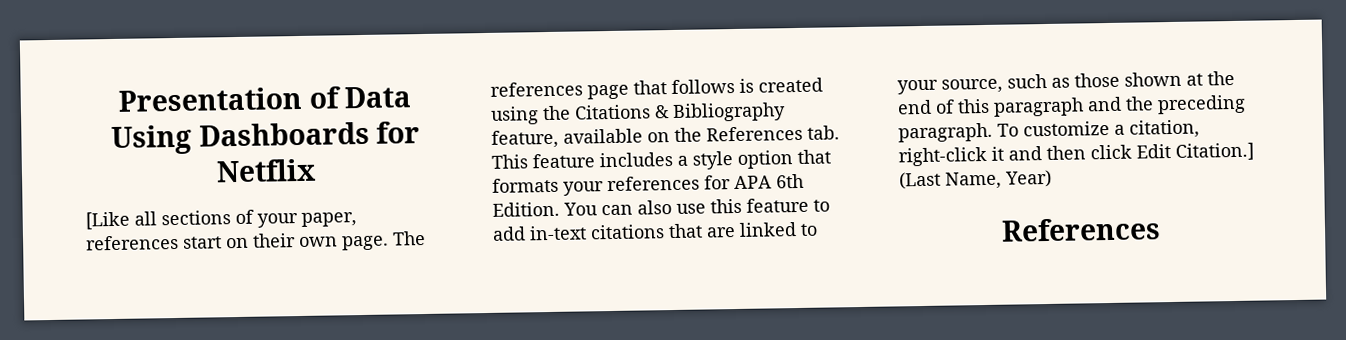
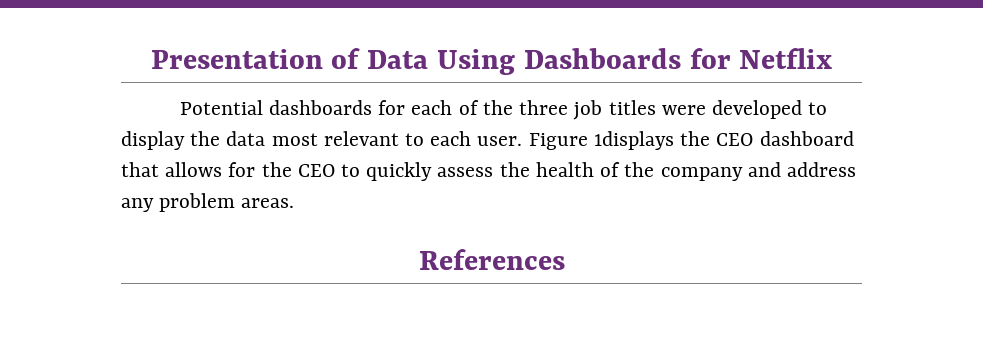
[85,209,357,230] [85,230,426,251] [490,77,823,100] [490,102,786,125] [491,125,840,149] [491,149,831,170] [492,173,804,196] [492,197,830,217] [492,222,818,241] [897,70,1235,95] [897,94,1246,117] [898,119,1200,143] [898,142,1254,167] [899,169,1052,190] [Like all sections of your paper, references start on their own page. The references page that follows is created using the Citations & Bibliography feature, available on the References tab. This feature includes a style option that formats your references for APA 6th Edition. You can also use this feature to add in-text citations that are linked to your source, such as those shown at the end of this paragraph and the preceding paragraph. To customize a citation, right-click it and then click Edit Citation.] (Last Name, Year) -> [179,100,828,120] [121,131,854,150] [121,162,856,181] [121,193,295,212] Potential dashboards for each of the three job titles were developed to display the data most relevant to each user. Figure 1displays the CEO dashboard that allows for the CEO to quickly assess the health of the company and address any problem areas.

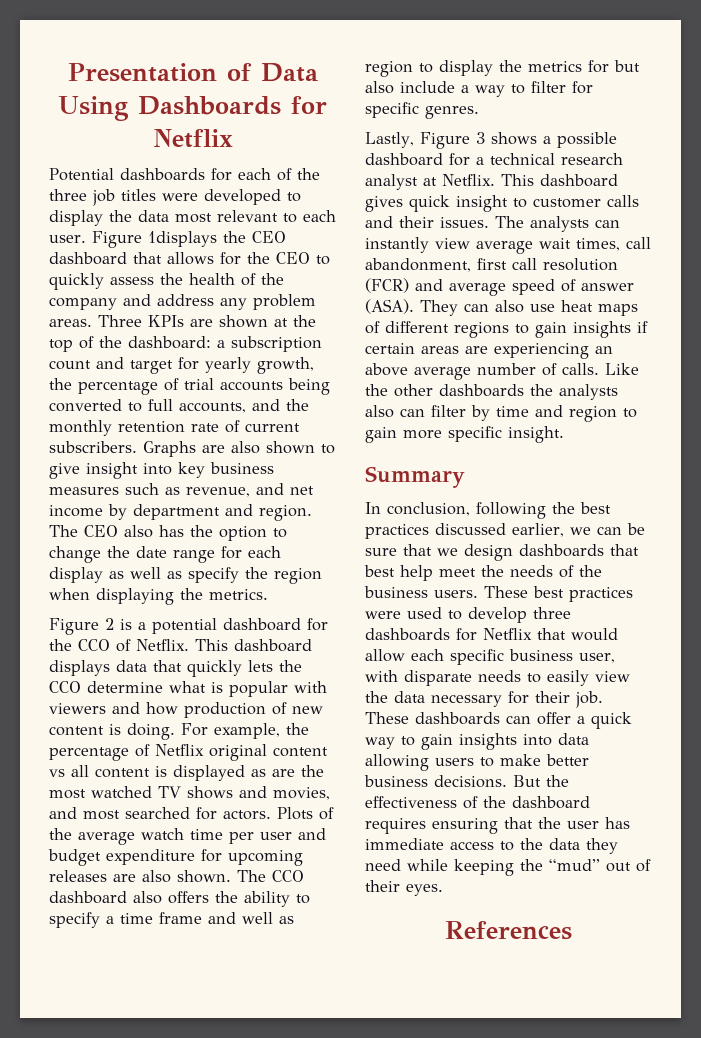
(295, 203) none -> [98,315,316,328] [49,336,322,352] [49,357,314,374] [49,378,330,395] [49,399,309,413] [49,420,300,436] [49,441,335,457] [49,462,274,479] [49,483,314,497] [49,504,312,521] [49,525,287,541] [49,546,281,563] [49,567,322,584] [49,588,268,605] [49,618,328,635] [49,639,312,652] [49,660,302,677] [49,681,327,697] [49,702,323,718] [49,723,309,740] [49,744,328,761] [49,765,324,781] [49,786,330,800] [49,807,334,820] [49,828,326,845] [48,849,303,866] [49,870,304,883] [49,891,310,907] [49,912,294,928] [365,60,640,77] [365,81,593,97] [365,102,479,119] [365,132,617,149] [365,153,623,166] [365,174,618,190] [365,195,639,212] [365,216,620,232] [365,237,651,254] [365,258,618,272] [365,278,634,296] [365,299,638,316] [365,321,648,338] [365,343,613,359] [365,363,639,380] [365,384,618,400] [365,405,637,422] [365,426,564,443] [365,466,465,488] [365,502,611,519] [365,523,645,539] [365,544,639,561] [364,565,602,581] [364,586,633,602] [365,607,571,623] [365,628,618,641] [365,649,615,665] [365,670,630,686] [365,691,603,708] [365,712,632,729] [365,733,589,750] [365,754,589,771] [364,775,569,788] [365,796,590,809] [365,817,630,834] [365,838,618,854] [365,859,651,876] [365,880,443,896] Three KPIs are shown at the top of the dashboard: a subscription count and target for yearly growth, the percentage of trial accounts being converted to full accounts, and the monthly retention rate of current subscribers. Graphs are also shown to give insight into key business measures such as revenue, and net income by department and region. The CEO also has the option to change the date range for each display as well as specify the region when displaying the metrics. // Figure 2 is a potential dashboard for the CCO of Netflix. This dashboard displays data that quickly lets the CCO determine what is popular with viewers and how production of new content is doing. For example, the percentage of Netflix original content vs all content is displayed as are the most watched TV shows and movies, and most searched for actors. Plots of the average watch time per user and budget expenditure for upcoming releases are also shown. The CCO dashboard also offers the ability to specify a time frame and well as region to display the metrics for but also include a way to filter for specific genres. // Lastly, Figure 3 shows a possible dashboard for a technical research analyst at Netflix. This dashboard gives quick insight to customer calls and their issues. The analysts can instantly view average wait times, call abandonment, first call resolution (FCR) and average speed of answer (ASA). They can also use heat maps of different regions to gain insights if certain areas are experiencing an above average number of calls. Like the other dashboards the analysts also can filter by time and region to gain more specific insight. // Summary // In conclusion, following the best practices discussed earlier, we can be sure that we design dashboards that best help meet the needs of the business users. These best practices were used to develop three dashboards for Netflix that would allow each specific business user, with disparate needs to easily view the data necessary for their job. These dashboards can offer a quick way to gain insights into data allowing users to make better business decisions. But the effectiveness of the dashboard requires ensuring that the user has immediate access to the data they need while keeping the “mud” out of their eyes.

